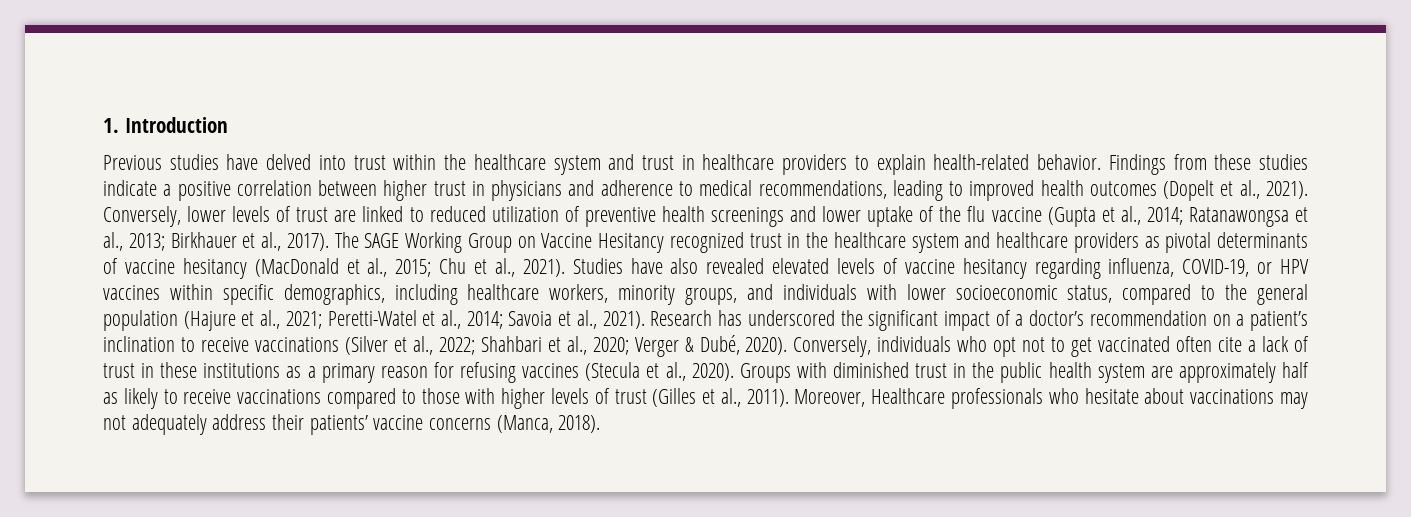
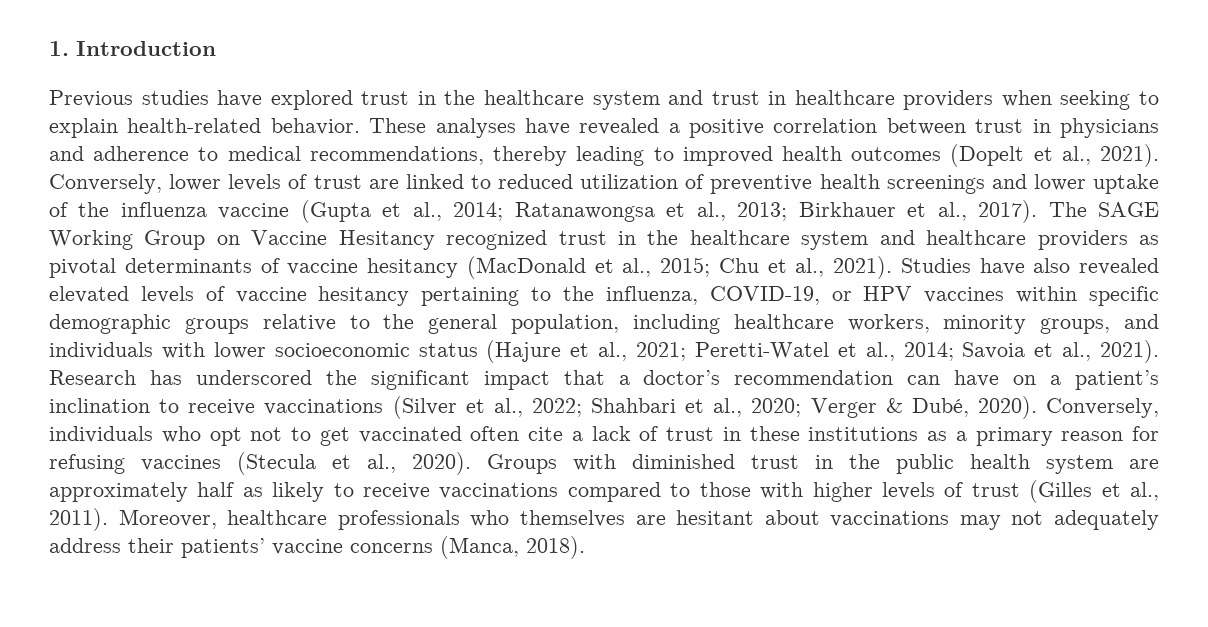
[266,154,437,170] delved into trust within -> [270,90,436,110] explored trust in
(848, 164) none -> [1001,90,1131,110] when seeking
[1108,154,1309,175] [103,180,157,196] Findings from these studies indicate -> [369,118,660,138] These analyses have revealed
[383,180,428,201] higher -> (966, 126) none
(887, 189) none -> [493,146,568,166] thereby
[967,206,986,222] flu -> [120,202,207,217] influenza
[1034,258,1101,279] regarding -> [421,286,594,306] pertaining to the
[283,284,385,305] demographics, -> [49,314,619,334] demographic groups relative to the general population,
[1067,284,1309,305] [103,310,178,331] status, compared to the general population -> [418,343,478,357] status
[995,310,1011,326] of -> [563,370,605,385] that
(1207, 318) none -> [907,370,1000,387] can have
[871,388,946,404] Healthcare -> [227,510,328,525] healthcare
[1084,388,1139,404] hesitate -> [519,510,755,527] themselves are hesitant

